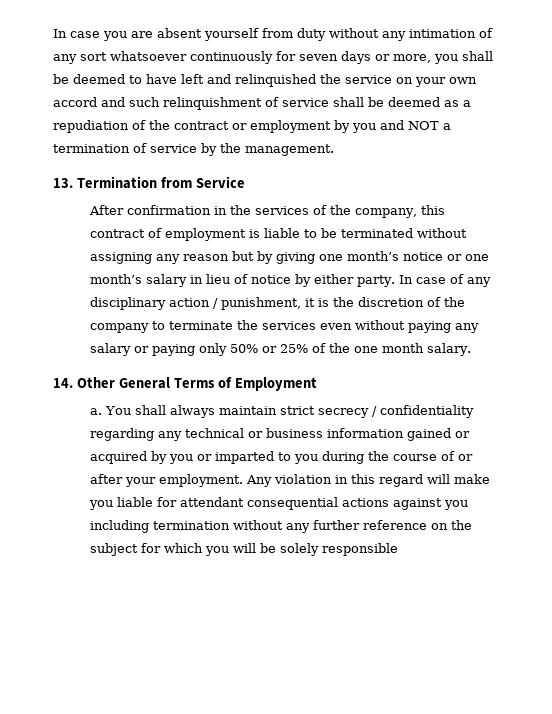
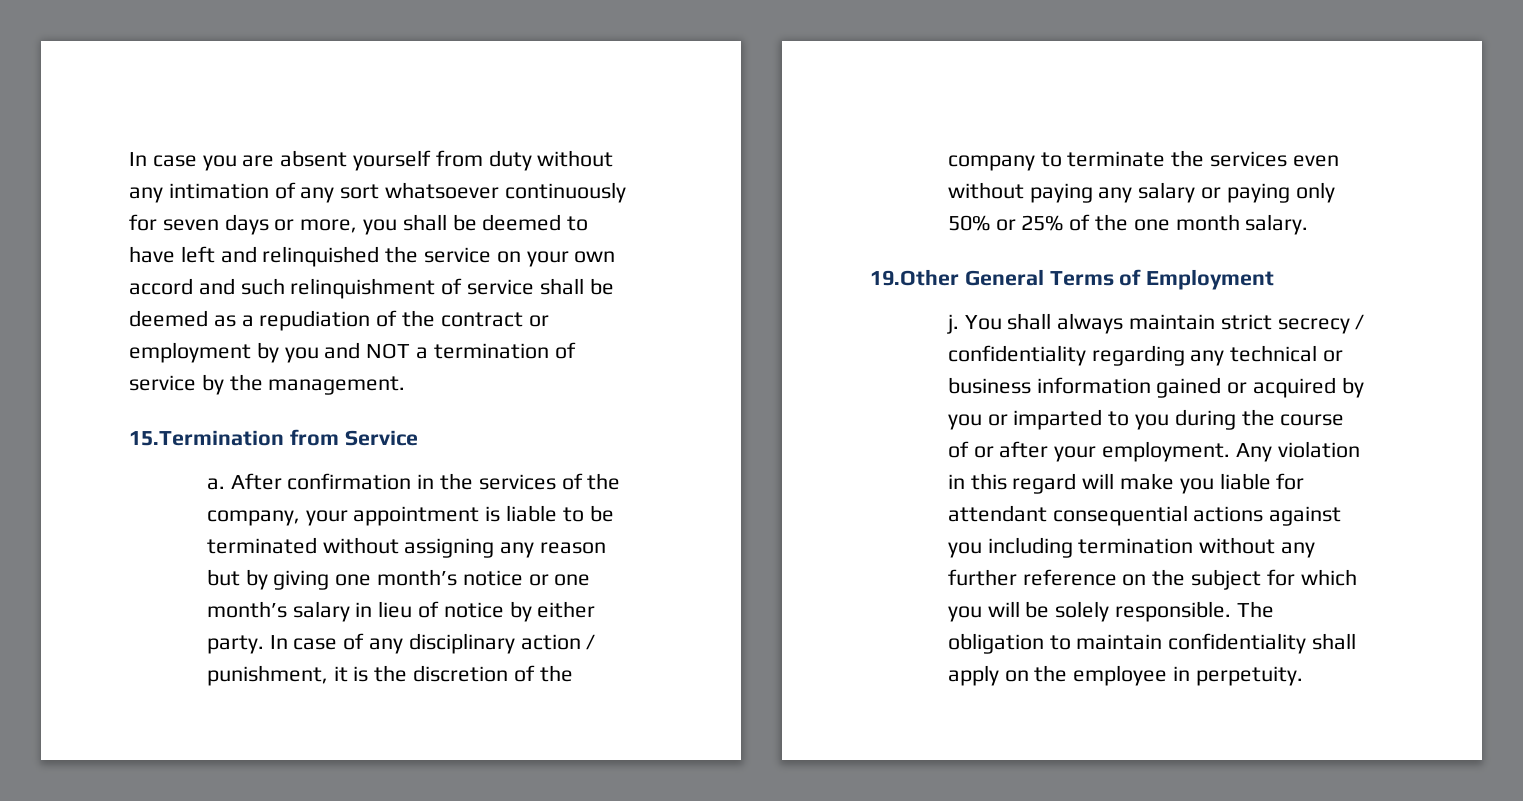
[53,176,157,189] 13. Termination -> [129,430,284,446] 15.Termination
(245, 182) none -> [206,478,225,490] a.
[421,205,446,215] [90,228,247,241] this contract of employment -> [305,506,480,526] your appointment
[53,377,115,388] 14. Other -> [870,269,959,286] 19.Other
[90,408,103,415] a. -> [946,314,959,334] j.
[322,543,399,556] responsible -> [1115,601,1274,622] [947,633,1357,654] [947,665,1303,686] responsible. The obligation to maintain confidentiality shall apply on the employee in perpetuity.

